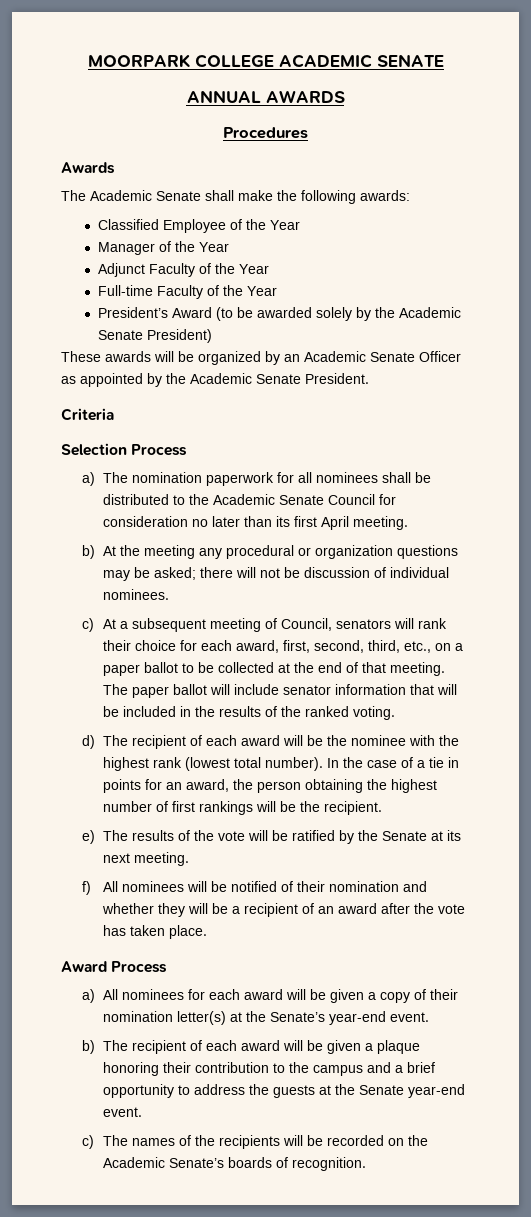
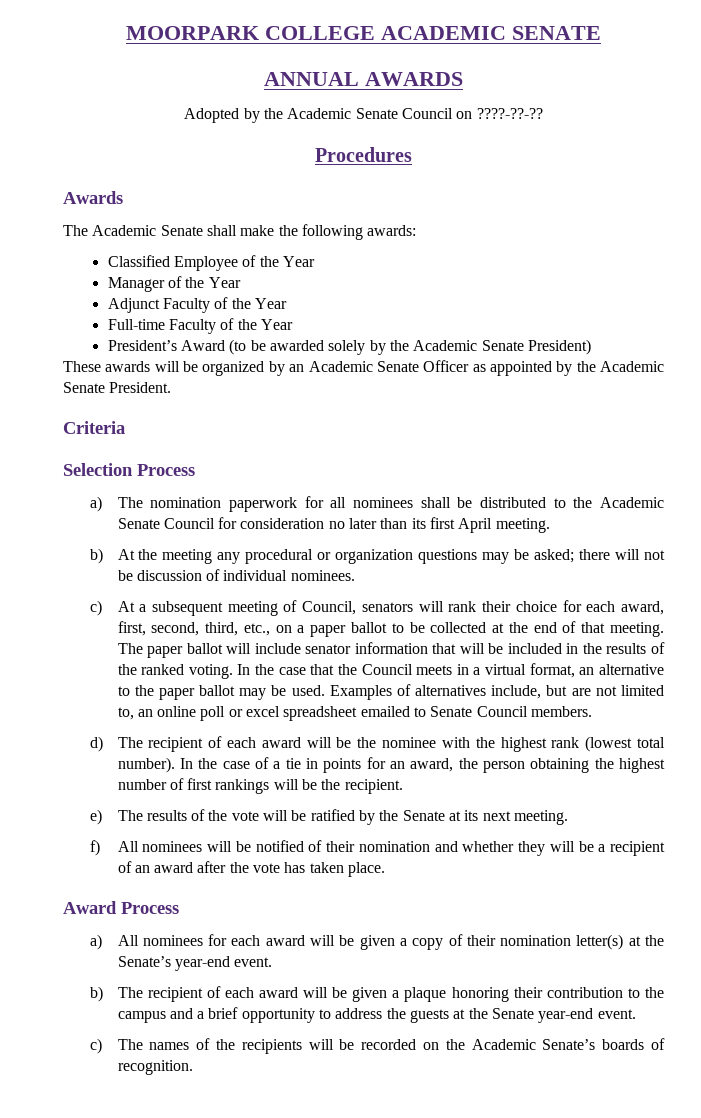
(345, 96) none -> [184,108,543,123] // Adopted by the Academic Senate Council on ????-??-??
(396, 713) none -> [237,663,665,678] [117,684,665,700] [117,706,593,721] In the case that the Council meets in a virtual format, an alternative to the paper ballot may be used. Examples of alternatives include, but are not limited to, an online poll or excel spreadsheet emailed to Senate Council members.

